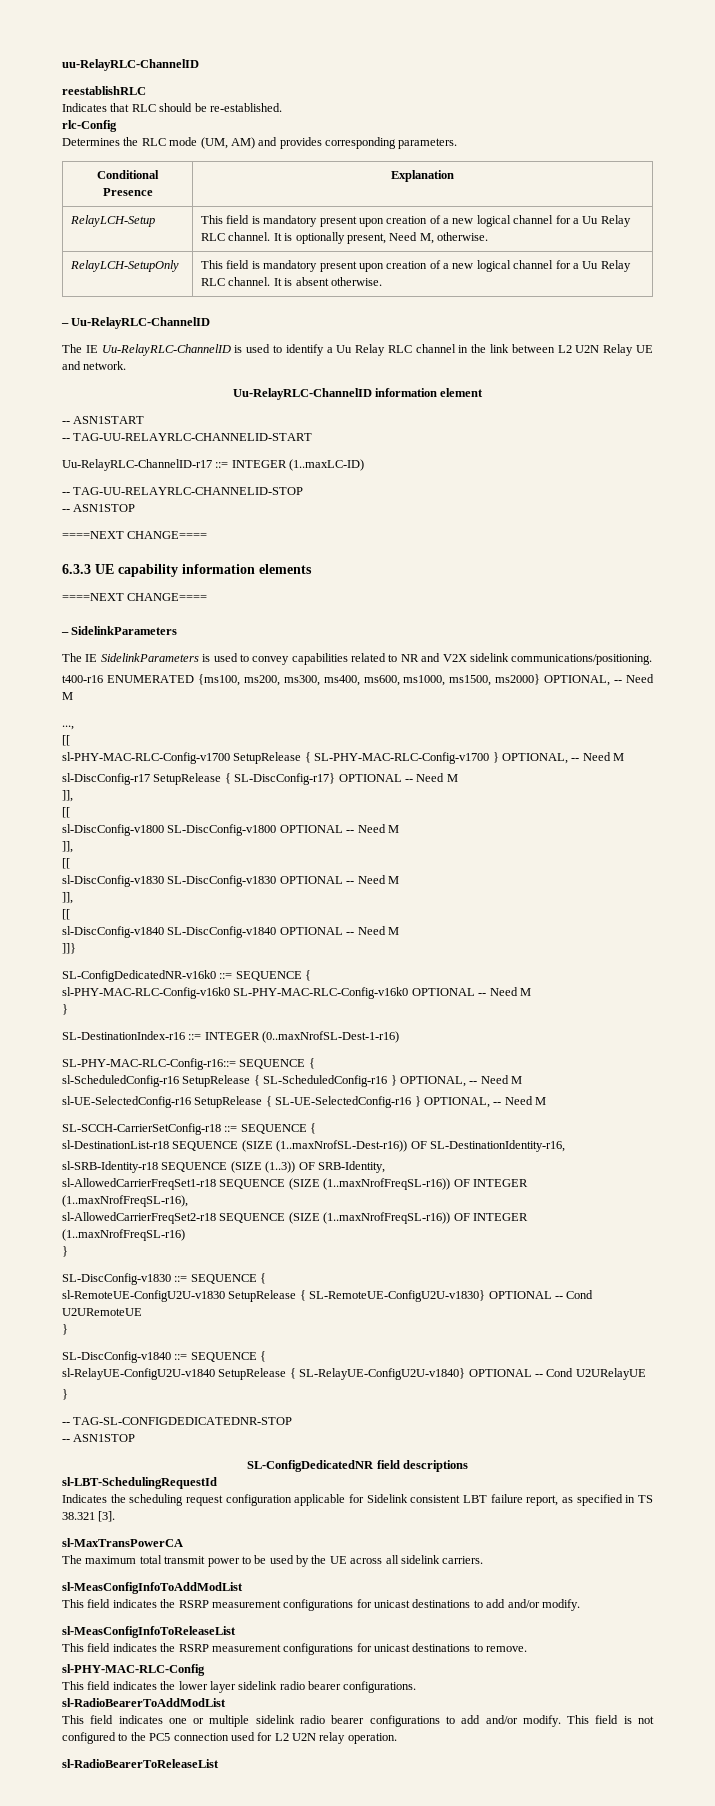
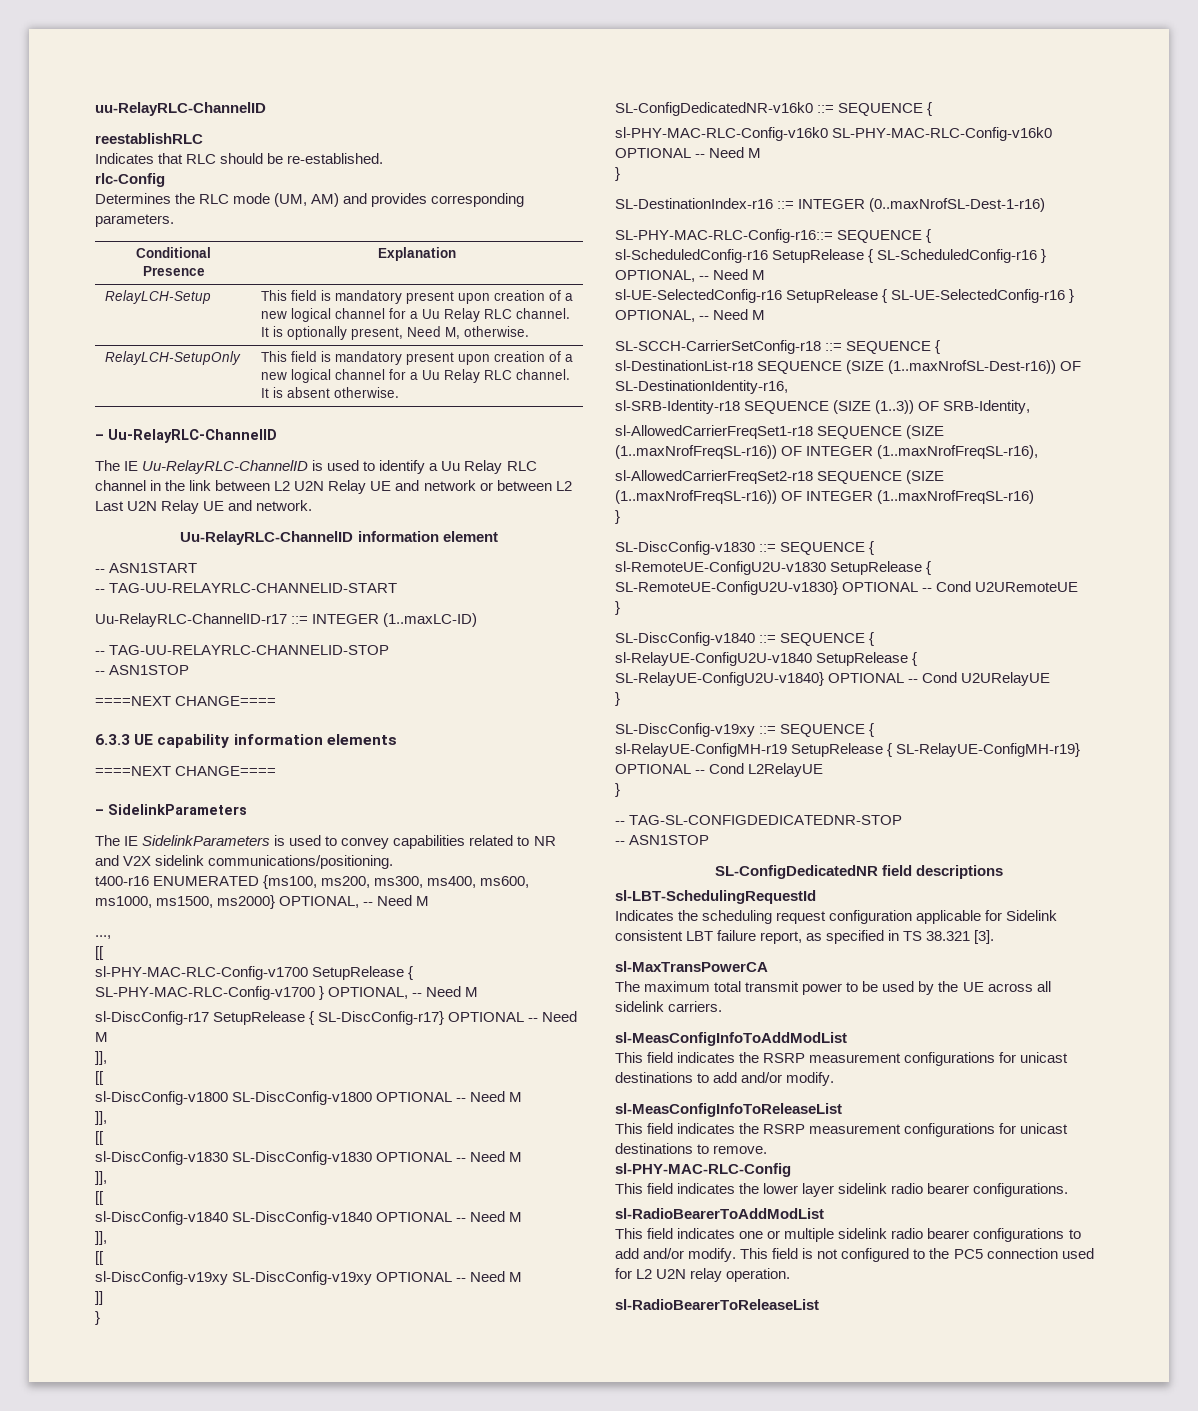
(81, 365) none -> [423,480,572,491] [95,500,253,514] network or between L2 Last U2N Relay UE and
[62,943,76,954] ]]} -> [95,1231,107,1245] [95,1251,104,1265] [95,1271,523,1285] [95,1291,103,1305] [95,1311,100,1325] ]], // [[ // sl-DiscConfig-v19xy SL-DiscConfig-v19xy OPTIONAL -- Need M // ]] // }
(68, 1394) none -> [615,723,875,737] [615,743,1081,757] [615,763,824,777] [615,783,620,797] // SL-DiscConfig-v19xy ::= SEQUENCE { // sl-RelayUE-ConfigMH-r19 SetupRelease { SL-RelayUE-ConfigMH-r19} OPTIONAL -- Cond L2RelayUE // }

